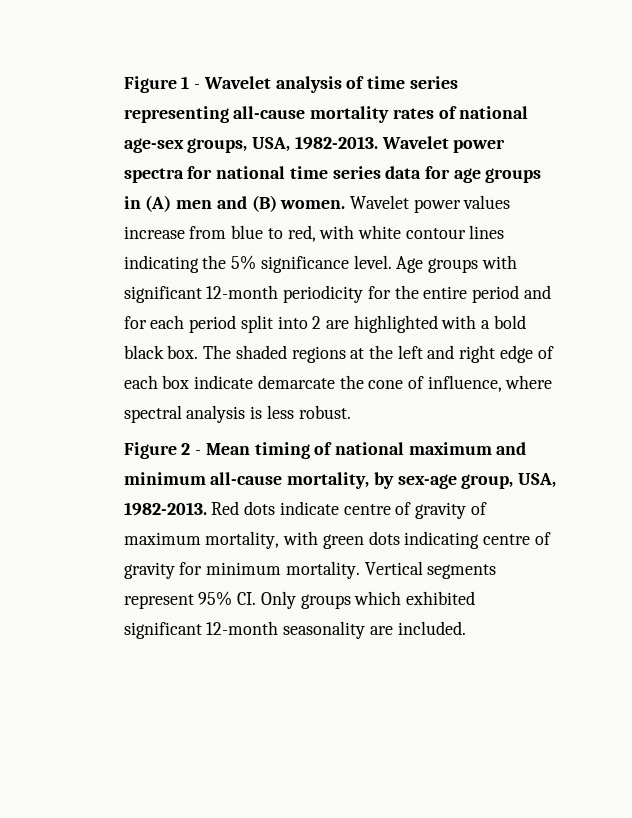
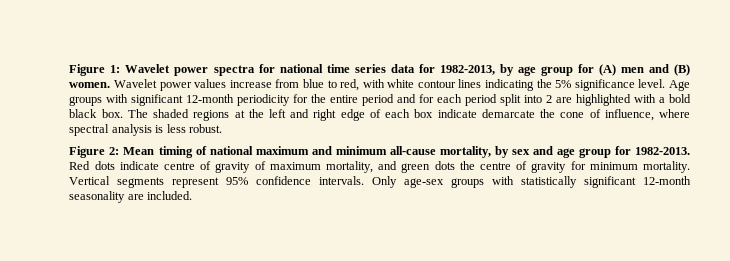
[123,76,458,93] [123,106,529,123] [123,136,378,153] Figure 1 - Wavelet analysis of time series representing all-cause mortality rates of national age-sex groups, USA, 1982-2013. -> [69,64,121,76] Figure 1:
[453,168,542,183] [123,196,141,209] age groups in -> [439,64,594,76] 1982-2013, by age group for
[181,443,202,455] 2 - -> [109,147,120,155] 2:
[397,473,556,489] sex-age group, USA, -> [511,146,631,158] sex and age group for
[283,531,319,545] with -> [378,161,398,170] and
[404,531,480,549] indicating -> [459,161,475,170] the
[237,591,475,609] CI. Only groups which exhibited -> [256,176,578,188] confidence intervals. Only age-sex groups with statistically

